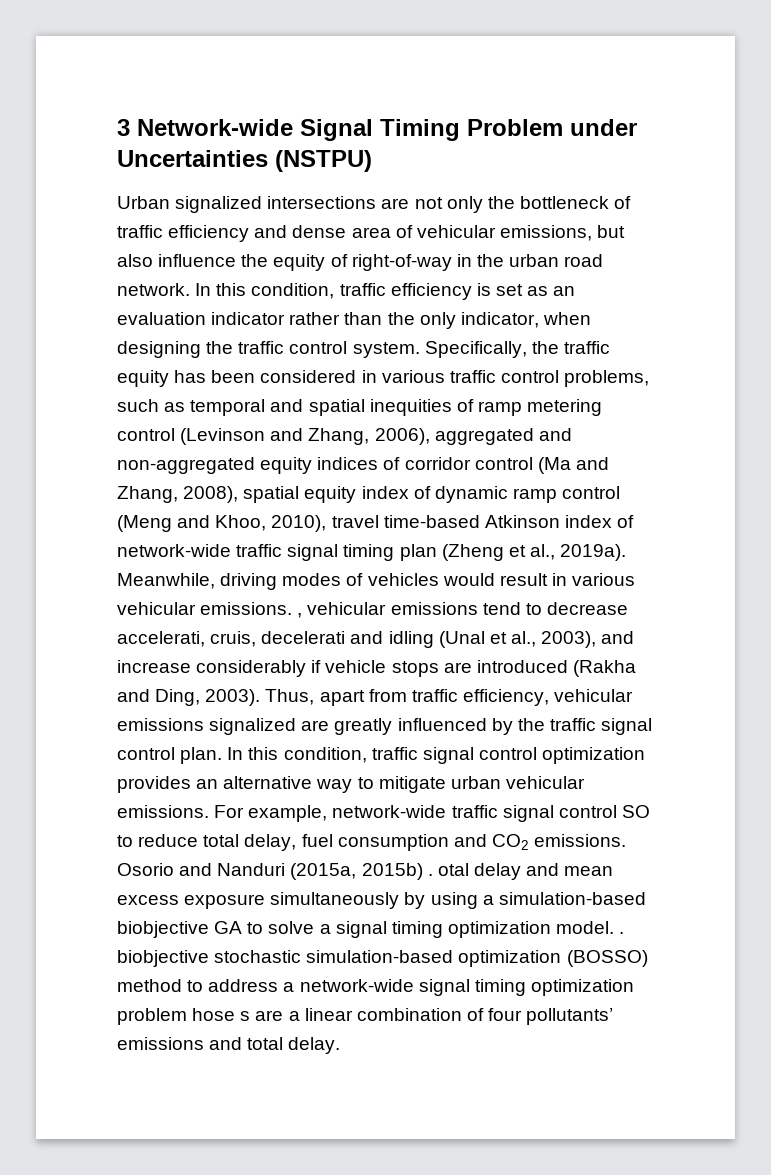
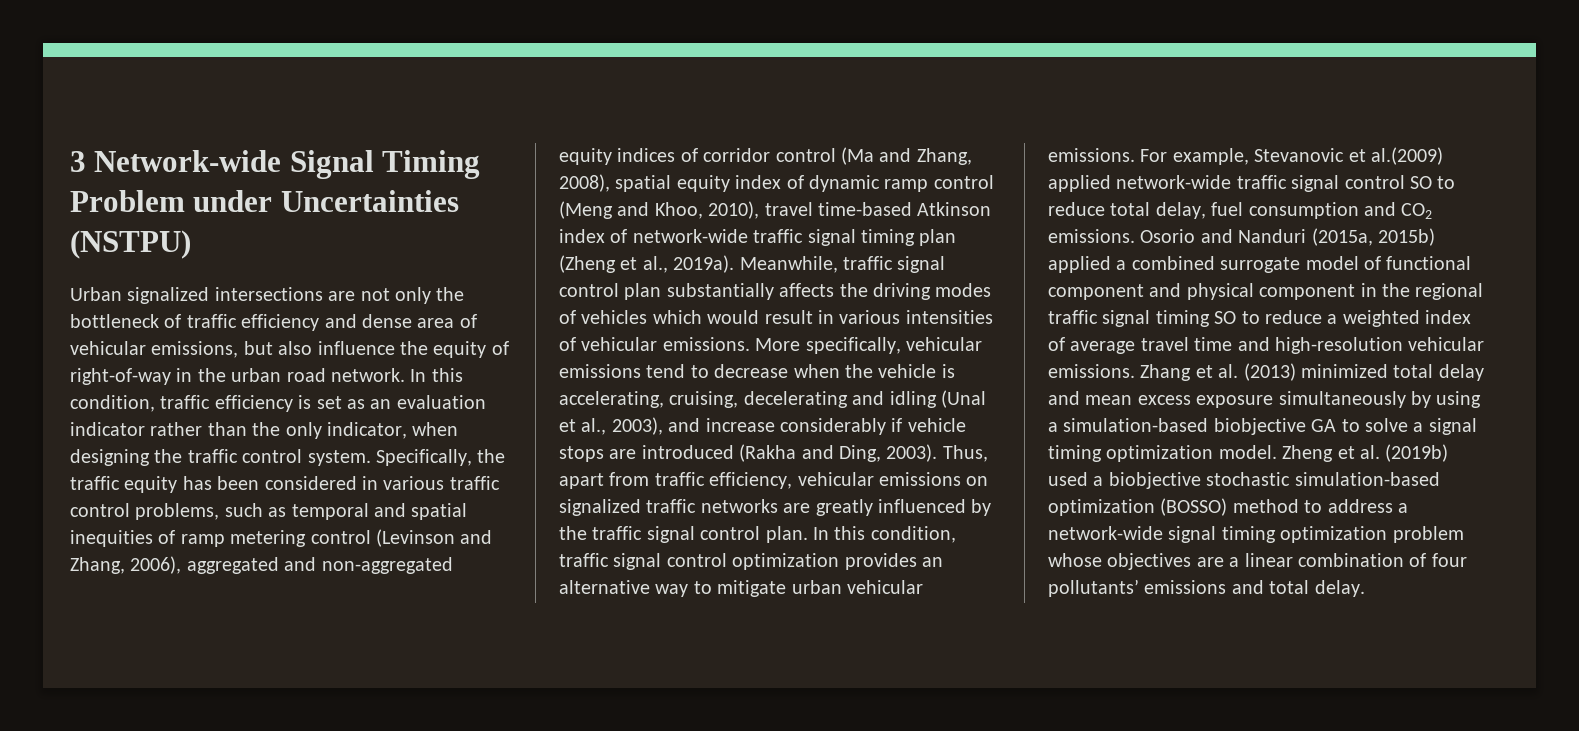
(215, 581) none -> [843,256,946,273] [559,283,868,300] traffic signal control plan substantially affects the
(439, 579) none -> [652,310,702,324] which
[117,602,303,618] vehicular emissions. , -> [905,310,993,324] [559,337,901,354] intensities of vehicular emissions. More specifically,
[117,631,346,647] accelerati, cruis, decelerati -> [793,364,955,378] [559,391,848,408] when the vehicle is accelerating, cruising, decelerating
[209,718,297,735] signalized -> [966,476,989,486] [559,499,778,516] on signalized traffic networks
(328, 813) none -> [1254,147,1443,165] [1048,175,1111,192] Stevanovic et al.(2009) applied
[427,863,469,876] . otal -> [1048,256,1472,273] [1048,283,1484,300] [1048,310,1472,327] [1048,337,1485,354] [1048,363,1434,381] applied a combined surrogate model of functional component and physical component in the regional traffic signal timing SO to reduce a weighted index of average travel time and high-resolution vehicular emissions. Zhang et al. (2013) minimized total
[619,932,625,934] . -> [1282,444,1449,462] [1048,472,1104,486] Zheng et al. (2019b) used a
[192,1008,251,1021] hose s -> [1048,553,1192,570] whose objectives

